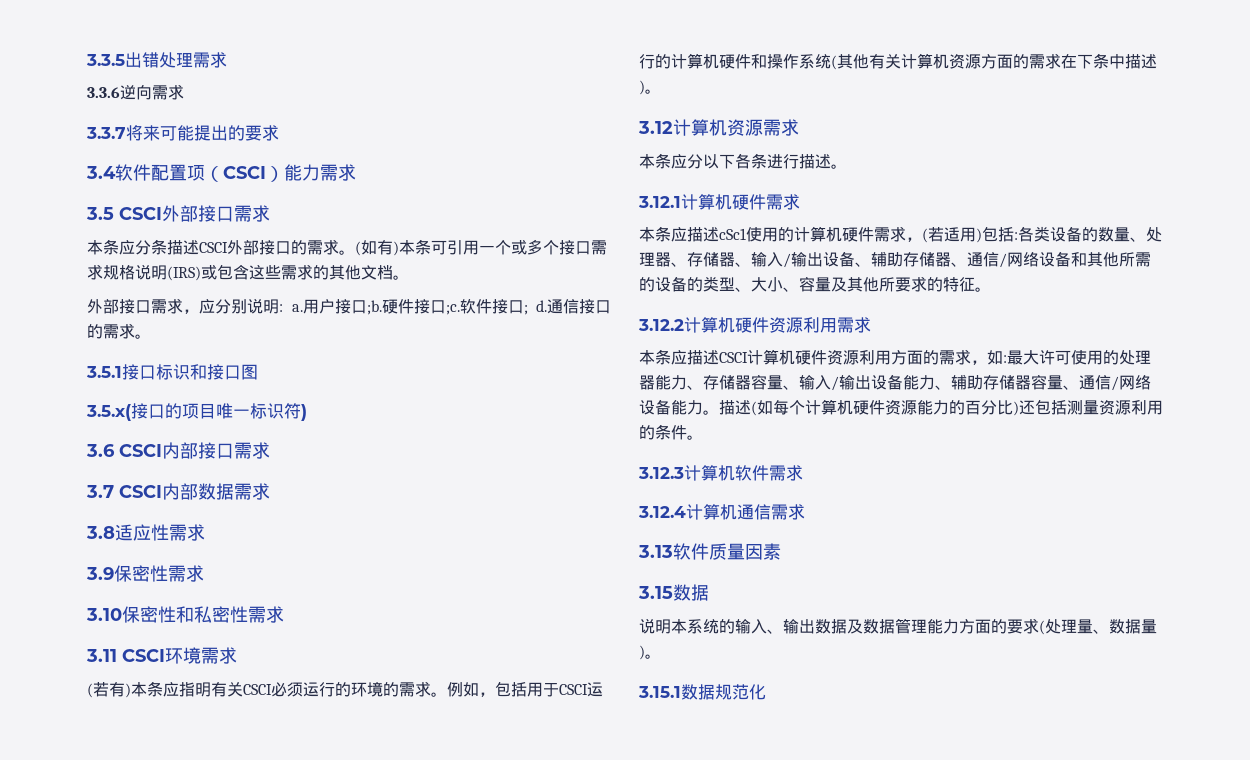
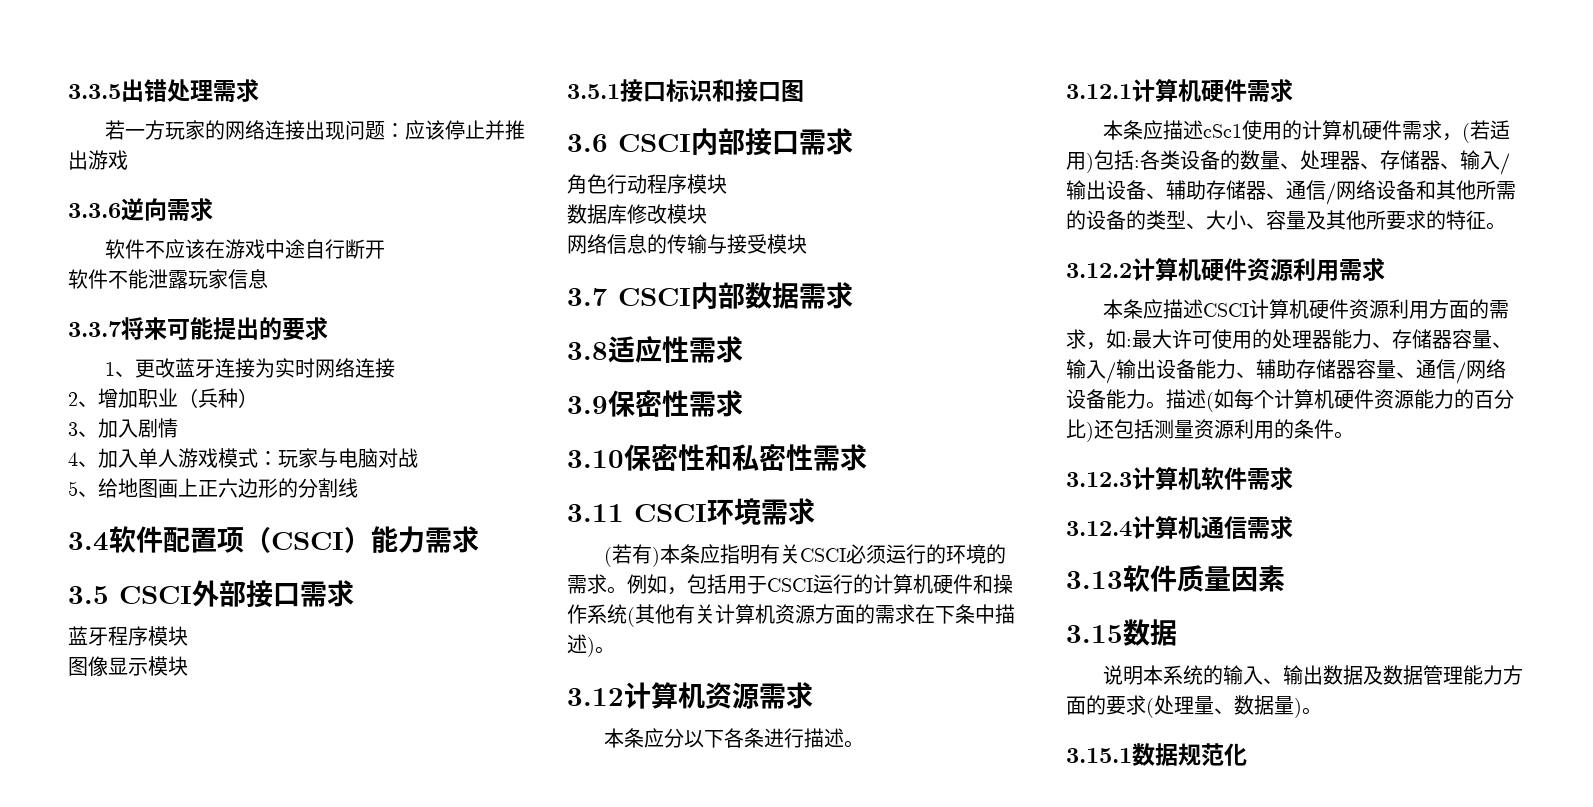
[87,84,184,100] 3.3.6逆向需求 -> [105,120,526,140] [68,150,128,170] [68,198,213,221] [105,239,386,259] [68,269,268,289] 若一方玩家的网络连接出现问题：应该停止并推出游戏 // 3.3.6逆向需求 // 软件不应该在游戏中途自行断开 // 软件不能泄露玩家信息
(279, 133) none -> [105,358,396,378] [68,388,258,408] [68,418,178,438] [68,448,418,468] [68,478,358,498] // 1、更改蓝牙连接为实时网络连接 // 2、增加职业（兵种） // 3、加入剧情 // 4、加入单人游戏模式：玩家与电脑对战 // 5、给地图画上正六边形的分割线
[87,239,607,256] [87,264,409,281] [87,298,611,315] [87,323,151,339] 本条应分条描述CSCI外部接口的需求。(如有)本条可引用一个或多个接口需求规格说明(IRS)或包含这些需求的其他文档。 // 外部接口需求，应分别说明: a.用户接口;b.硬件接口;c.软件接口; d.通信接口的需求。 -> [68,626,188,646] [68,656,188,676] 蓝牙程序模块 // 图像显示模块
[86,403,307,421] // 3.5.x(接口的项目唯一标识符) -> (804, 91) none
(270, 450) none -> [567,174,727,194] [567,204,707,224] [567,234,807,254] // 角色行动程序模块 // 数据库修改模块 // 网络信息的传输与接受模块

